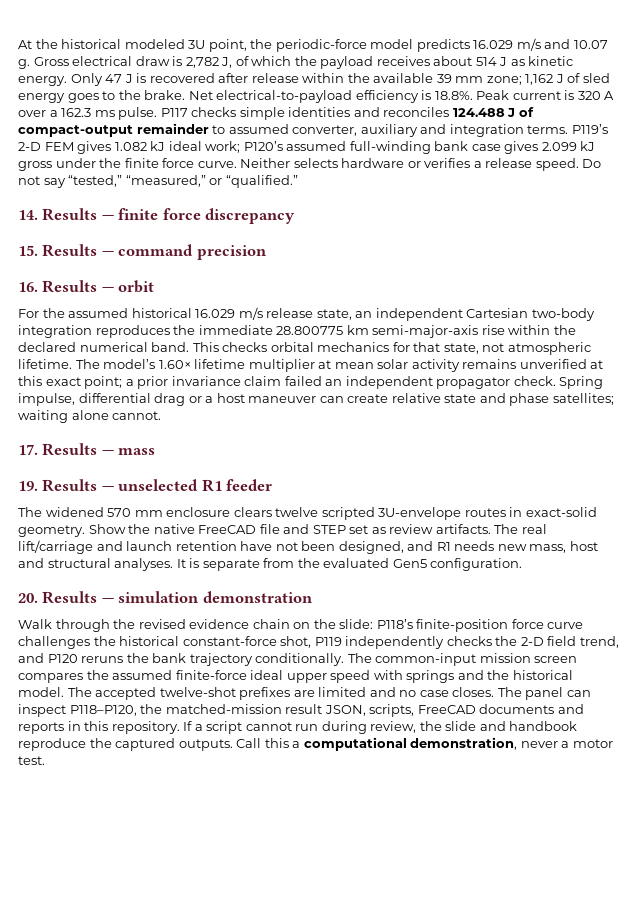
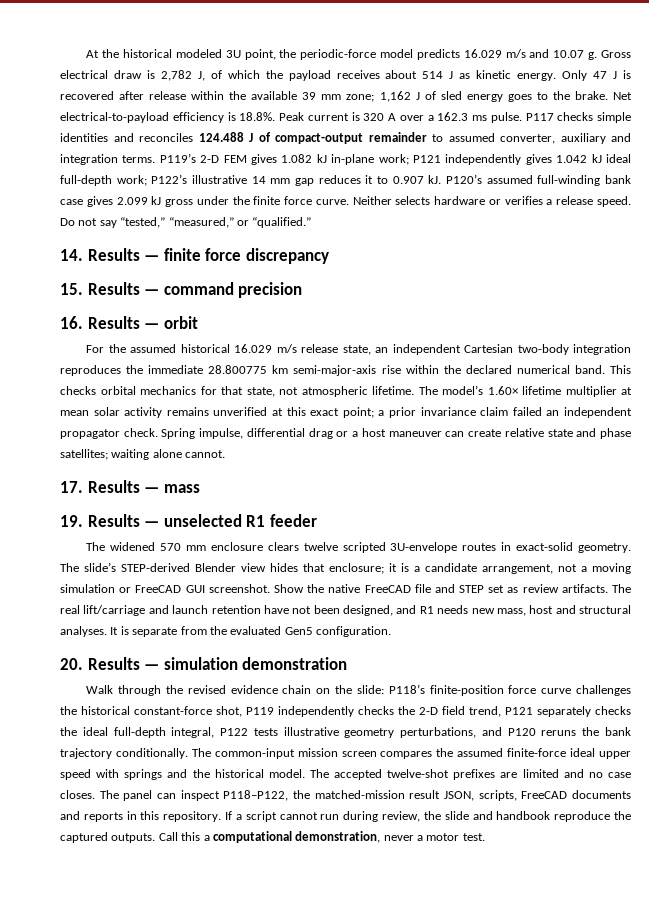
[168,141,241,153] ideal work; -> [331,154,631,165] [60,174,442,186] in-plane work; P121 independently gives 1.042 kJ ideal full-depth work; P122’s illustrative 14 mm gap reduces it to 0.907 kJ.
(85, 531) none -> [60,562,631,574] [60,584,270,593] The slide’s STEP-derived Blender view hides that enclosure; it is a candidate arrangement, not a moving simulation or FreeCAD GUI screenshot.
(619, 642) none -> [505,706,631,717] [60,727,477,738] P121 separately checks the ideal full-depth integral, P122 tests illustrative geometry perturbations,
[69,705,137,716] P118–P120, -> [223,790,289,801] P118–P122,

